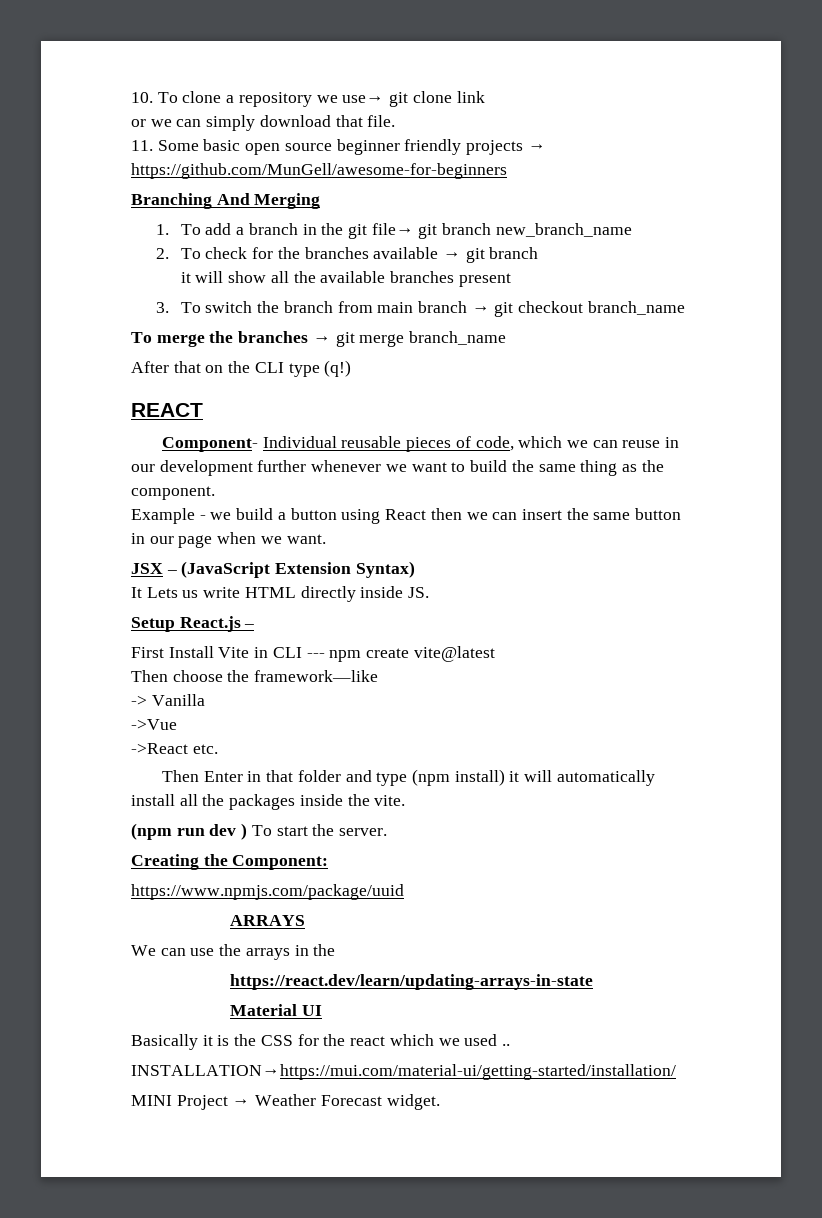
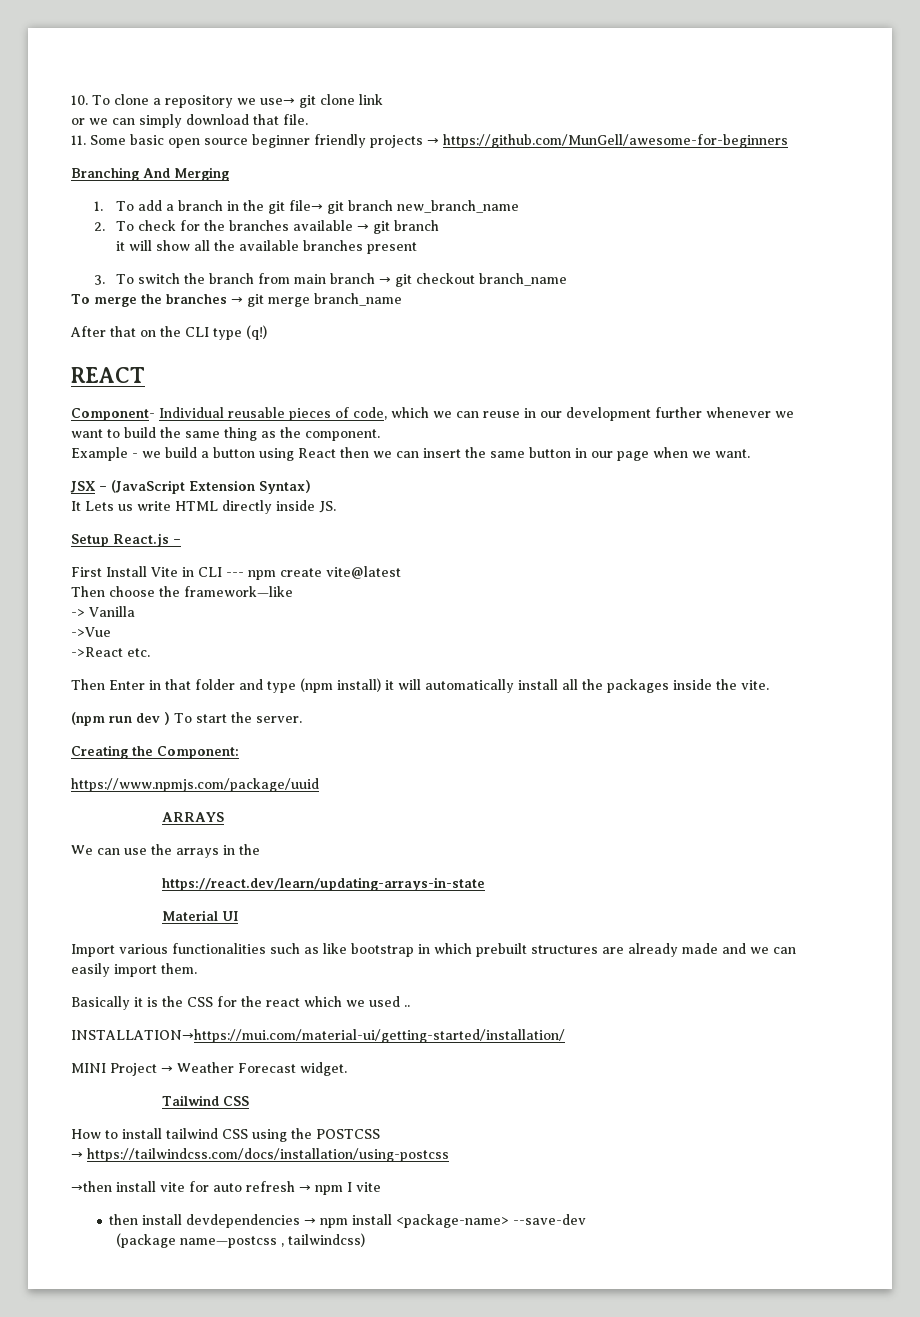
(323, 1010) none -> [71,943,796,957] [71,963,197,977] // Import various functionalities such as like bootstrap in which prebuilt structures are already made and we can easily import them.
(440, 1102) none -> [161,1095,249,1106] [71,1128,380,1142] [71,1148,449,1162] [71,1181,381,1195] [109,1214,587,1228] [116,1233,366,1248] // Tailwind CSS // How to install tailwind CSS using the POSTCSS // → https://tailwindcss.com/docs/installation/using-postcss // →then install vite for auto refresh → npm I vite // then install devdependencies → npm install <package-name> --save-dev // (package name—postcss , tailwindcss)

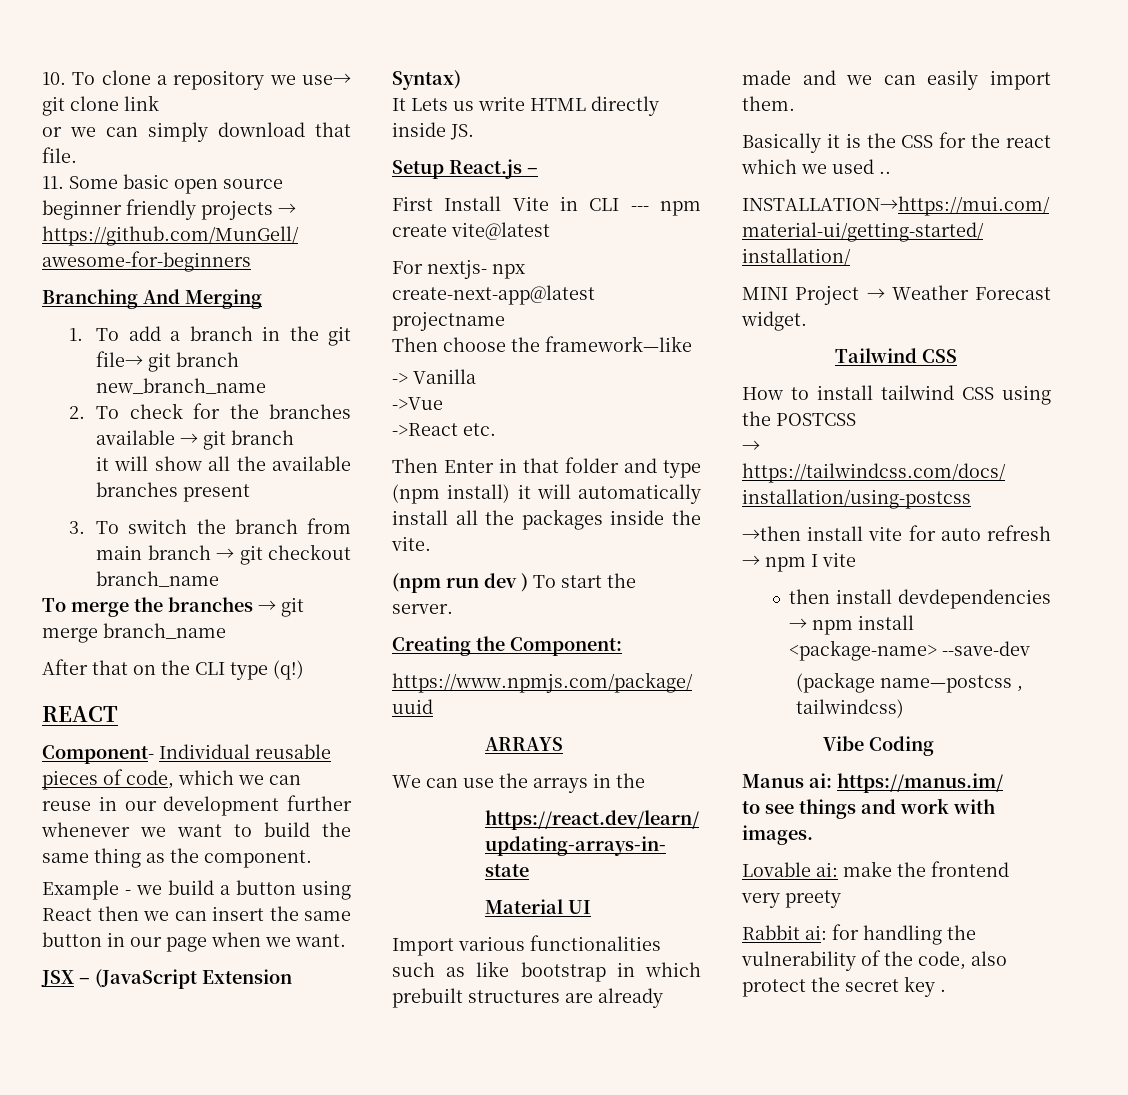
(401, 572) none -> [392,259,525,279] [392,285,595,305] [392,311,505,331] // For nextjs- npx create-next-app@latest projectname
(366, 1240) none -> [823,736,935,756] [742,773,1003,793] [742,798,995,819] [742,825,813,845] [742,861,1009,877] [741,890,841,908] [742,924,976,945] [741,950,1007,971] [742,976,946,997] // Vibe Coding // Manus ai: https://manus.im/ // to see things and work with images. // Lovable ai: make the frontend very preety // Rabbit ai: for handling the vulnerability of the code, also protect the secret key .

